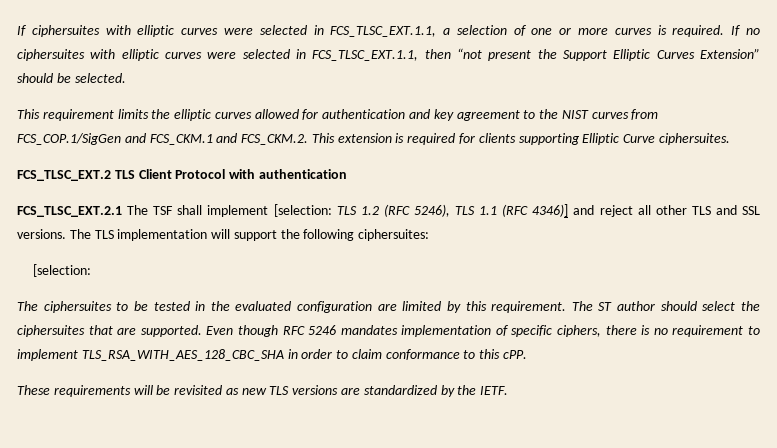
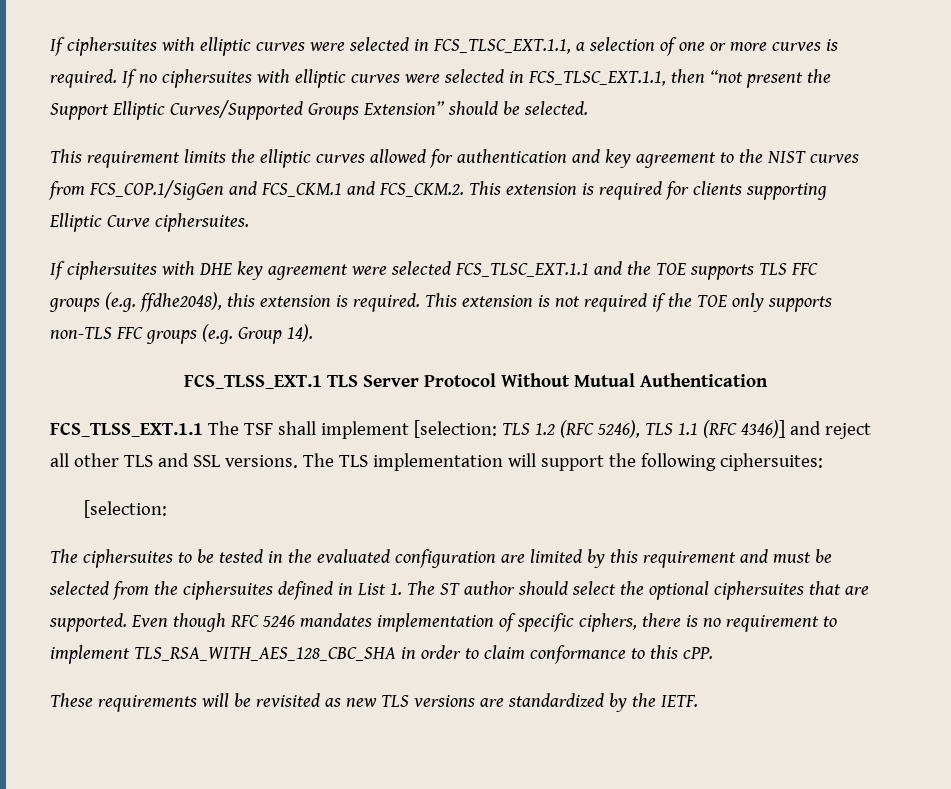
[656,50,695,59] Curves -> [169,100,359,120] Curves/Supported Groups
[17,169,347,181] [17,206,122,217] FCS_TLSC_EXT.2 TLS Client Protocol with authentication // FCS_TLSC_EXT.2.1 -> [50,261,818,280] [49,292,832,312] [50,324,313,344] [184,373,769,389] [50,422,203,437] If ciphersuites with DHE key agreement were selected FCS_TLSC_EXT.1.1 and the TOE supports TLS FFC groups (e.g. ffdhe2048), this extension is required. This extension is not required if the TOE only supports non-TLS FFC groups (e.g. Group 14). // FCS_TLSS_EXT.1 TLS Server Protocol Without Mutual Authentication // FCS_TLSS_EXT.1.1
[491,301,567,313] requirement. -> [642,549,832,568] [49,581,402,600] requirement and must be selected from the ciphersuites defined in List 1.
(761, 306) none -> [648,581,709,600] optional

